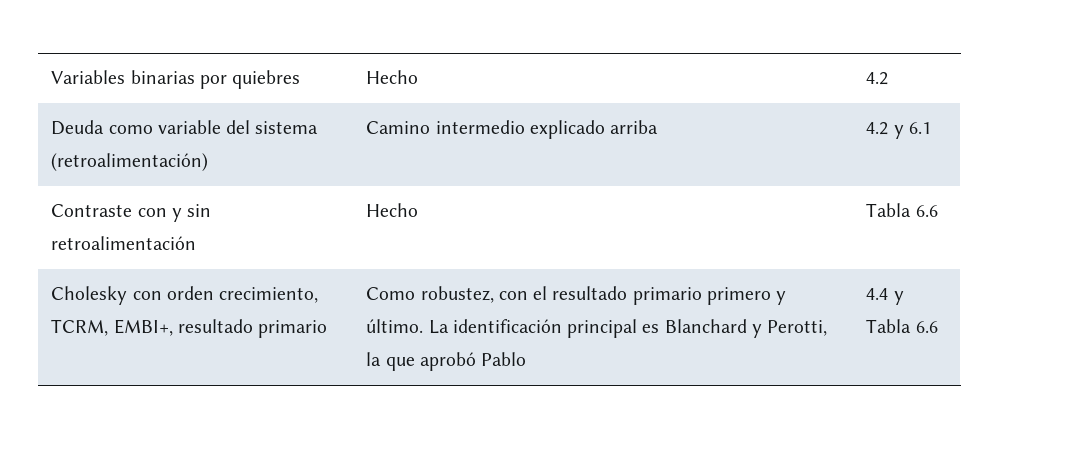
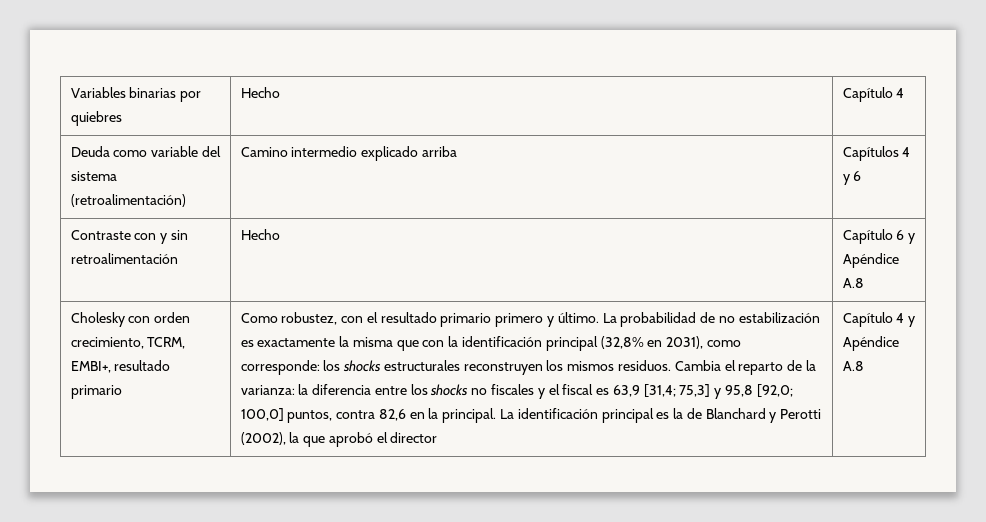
[866,72,889,85] 4.2 -> [842,87,905,102] Capítulo 4
[866,122,931,139] 4.2 y 6.1 -> [842,146,911,161] [842,171,862,185] Capítulos 4 y 6
[866,203,938,217] Tabla 6.6 -> [842,229,916,244] [842,253,899,268] [842,278,864,288] Capítulo 6 y Apéndice A.8
[452,319,828,338] [366,352,527,371] [866,288,904,305] [866,319,938,333] identificación principal es Blanchard y Perotti, la que aprobó Pablo | 4.4 y Tabla 6.6 -> [620,312,820,327] [240,336,741,351] [240,360,816,375] [240,384,793,399] [240,408,822,423] [240,432,438,447] [842,312,916,327] [842,336,899,351] [842,361,864,371] probabilidad de no estabilización es exactamente la misma que con la identificación principal (32,8% en 2031), como corresponde: los shocks estructurales reconstruyen los mismos residuos. Cambia el reparto de la varianza: la diferencia entre los shocks no fiscales y el fiscal es 63,9 [31,4; 75,3] y 95,8 [92,0; 100,0] puntos, contra 82,6 en la principal. La identificación principal es la de Blanchard y Perotti (2002), la que aprobó el director | Capítulo 4 y Apéndice A.8

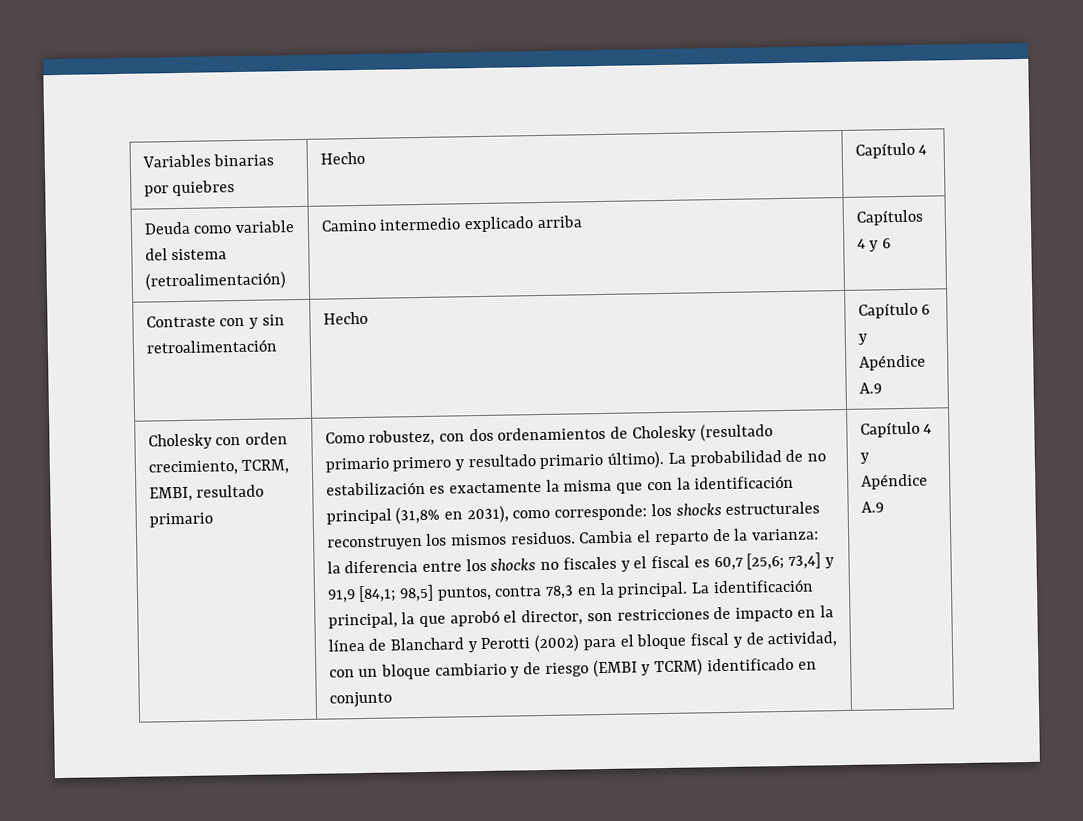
[842,278,864,288] A.8 -> [858,382,882,394] A.9
[70,361,111,373] EMBI+, -> [148,486,193,502] EMBI,
[366,312,599,327] el resultado primario primero y último. -> [468,423,773,442] [324,450,665,473] dos ordenamientos de Cholesky (resultado primario primero y resultado primario último).
[600,336,644,349] (32,8% -> [395,506,441,525] (31,8%
[612,384,793,399] [240,408,284,421] 63,9 [31,4; 75,3] y 95,8 [92,0; 100,0] -> [713,552,835,571] [326,584,434,603] 60,7 [25,6; 73,4] y 91,9 [84,1; 98,5]
[378,409,406,421] 82,6 -> [545,585,575,599] 78,3
[601,408,822,423] [240,432,438,447] principal es la de Blanchard y Perotti (2002), la que aprobó el director -> [327,605,834,629] [327,631,838,653] [328,657,817,680] [328,691,392,708] principal, la que aprobó el director, son restricciones de impacto en la línea de Blanchard y Perotti (2002) para el bloque fiscal y de actividad, con un bloque cambiario y de riesgo (EMBI y TCRM) identificado en conjunto
[842,361,864,371] A.8 -> [860,501,884,513] A.9

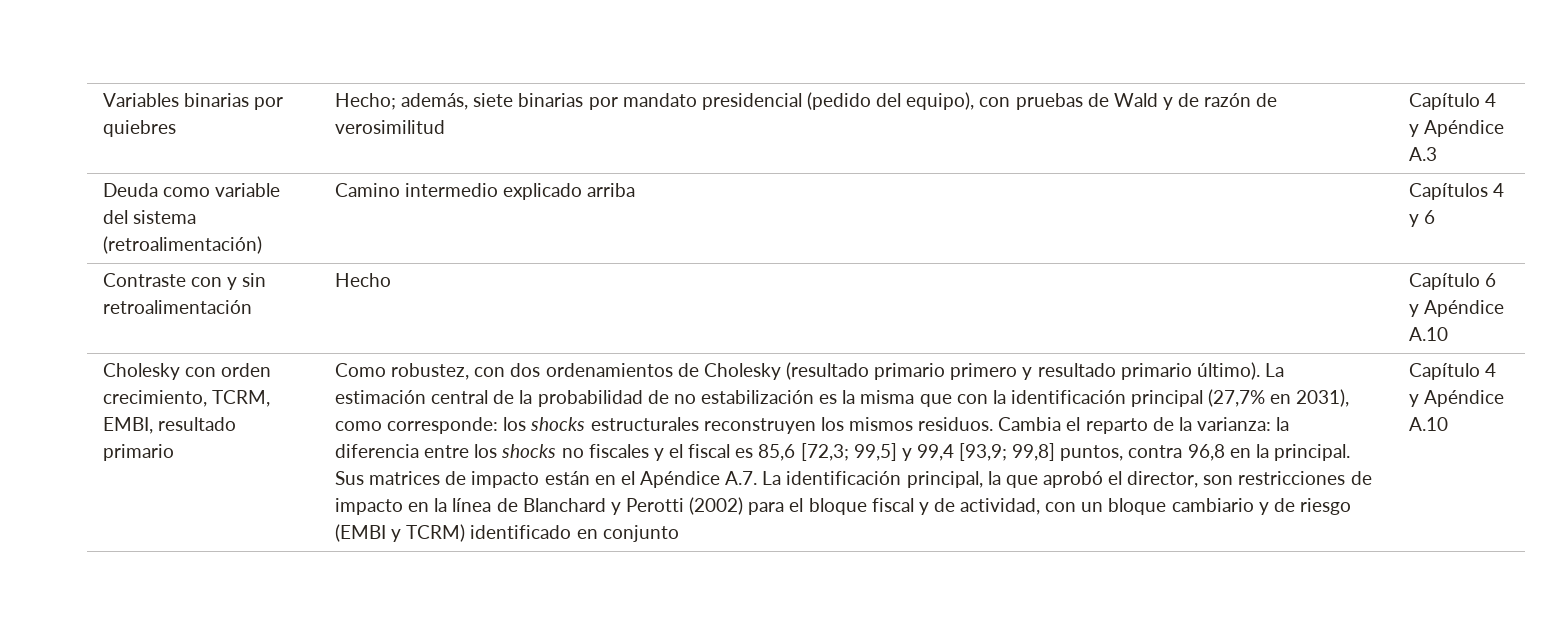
[319,151,365,165] [854,142,928,159] Hecho | Capítulo 4 -> [335,92,1278,110] [335,120,446,134] [1409,93,1497,110] [1409,120,1505,137] [1409,147,1438,161] Hecho; además, siete binarias por mandato presidencial (pedido del equipo), con pruebas de Wald y de razón de verosimilitud | Capítulo 4 y Apéndice A.3
[858,382,882,394] A.9 -> [1409,327,1449,341] A.10
(686, 458) none -> [335,390,533,404] estimación central de la
[448,482,542,494] exactamente -> (838, 399) none
[395,506,441,525] (31,8% -> [1208,389,1266,407] (27,7%
[713,552,835,571] [326,584,434,603] 60,7 [25,6; 73,4] y 91,9 [84,1; 98,5] -> [758,443,1056,461] 85,6 [72,3; 99,5] y 99,4 [93,9; 99,8]
[545,585,575,599] 78,3 -> [1187,444,1225,461] 96,8
(689, 589) none -> [335,471,758,488] Sus matrices de impacto están en el Apéndice A.7.
[860,501,884,513] A.9 -> [1409,417,1449,431] A.10

